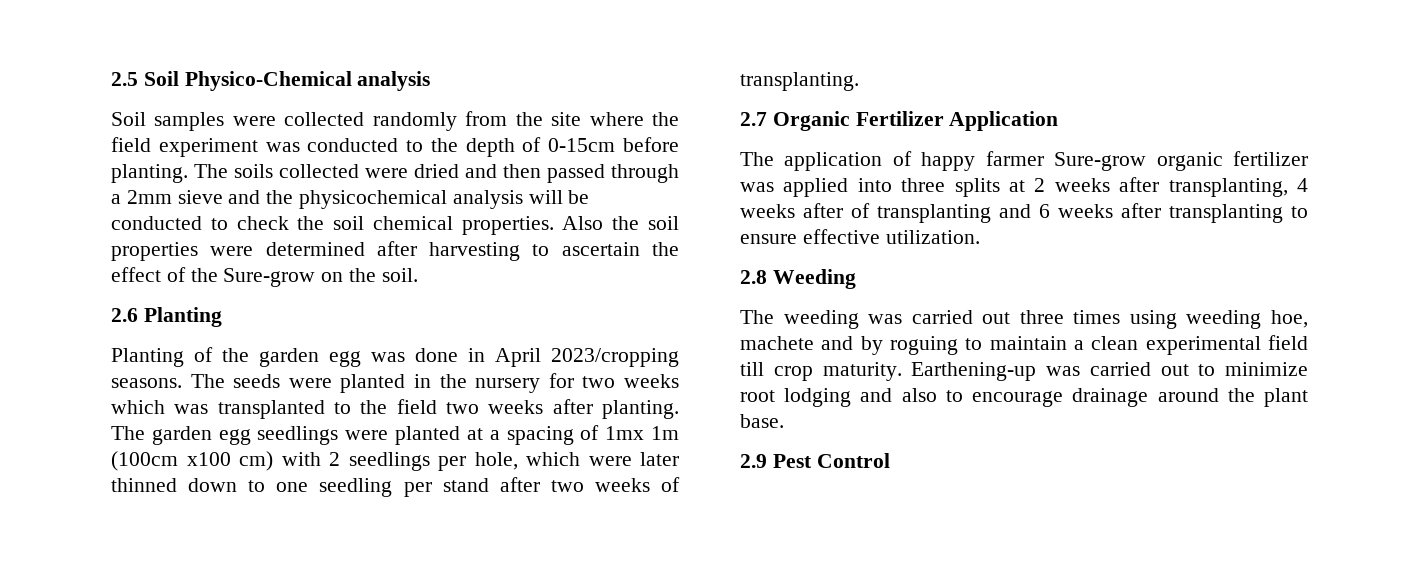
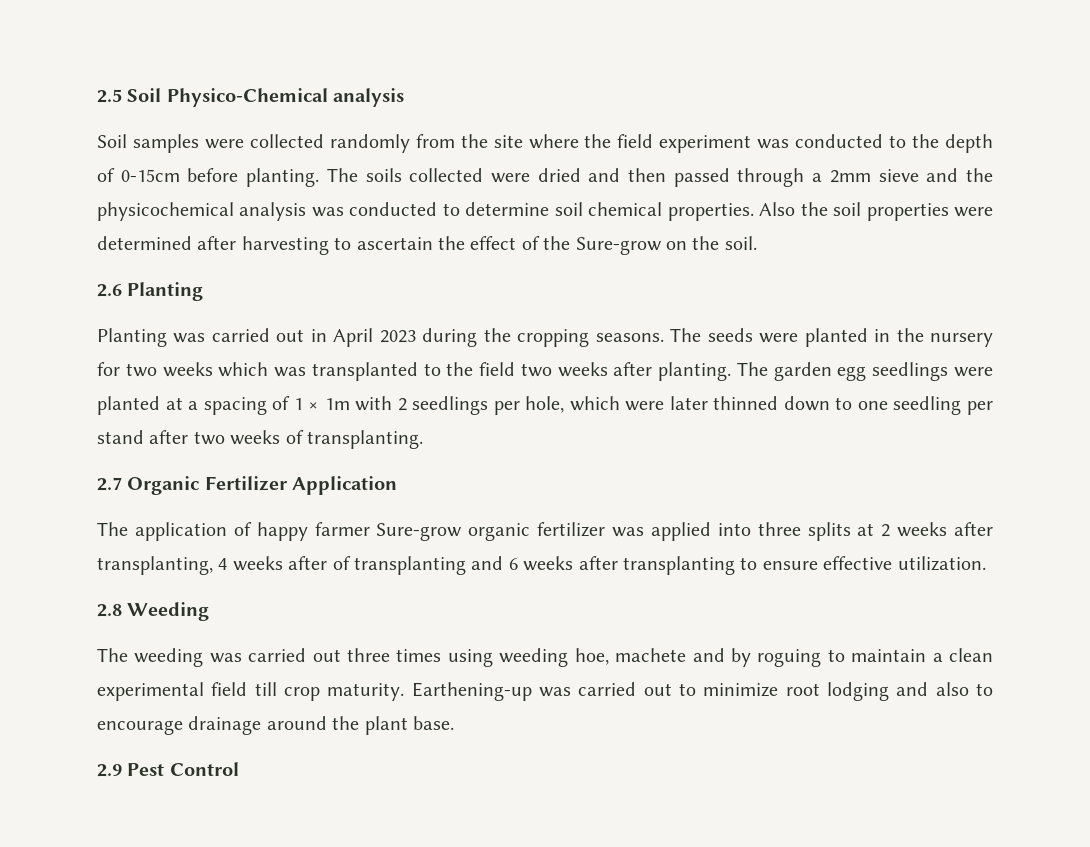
[528,190,590,204] [111,216,325,230] will be conducted to check the -> [311,202,550,217] was conducted to determine
[194,347,679,367] of the garden egg was done in April 2023/cropping -> [173,328,590,347] was carried out in April 2023 during the cropping
[605,426,679,440] [111,451,273,471] 1mx 1m (100cm x100 cm) -> [293,398,350,410] 1 × 1m

